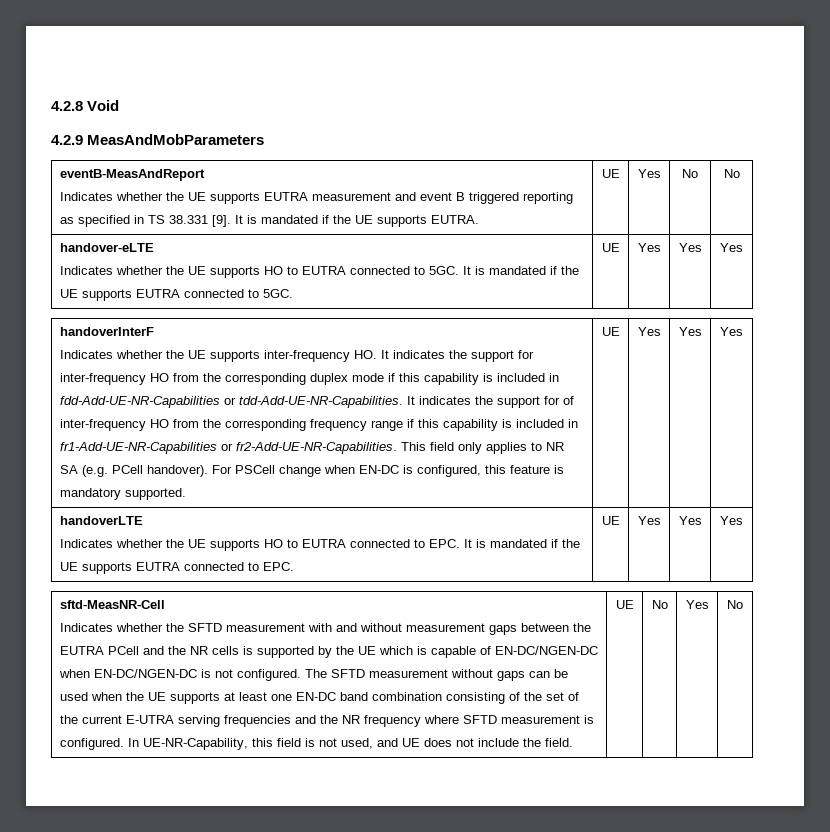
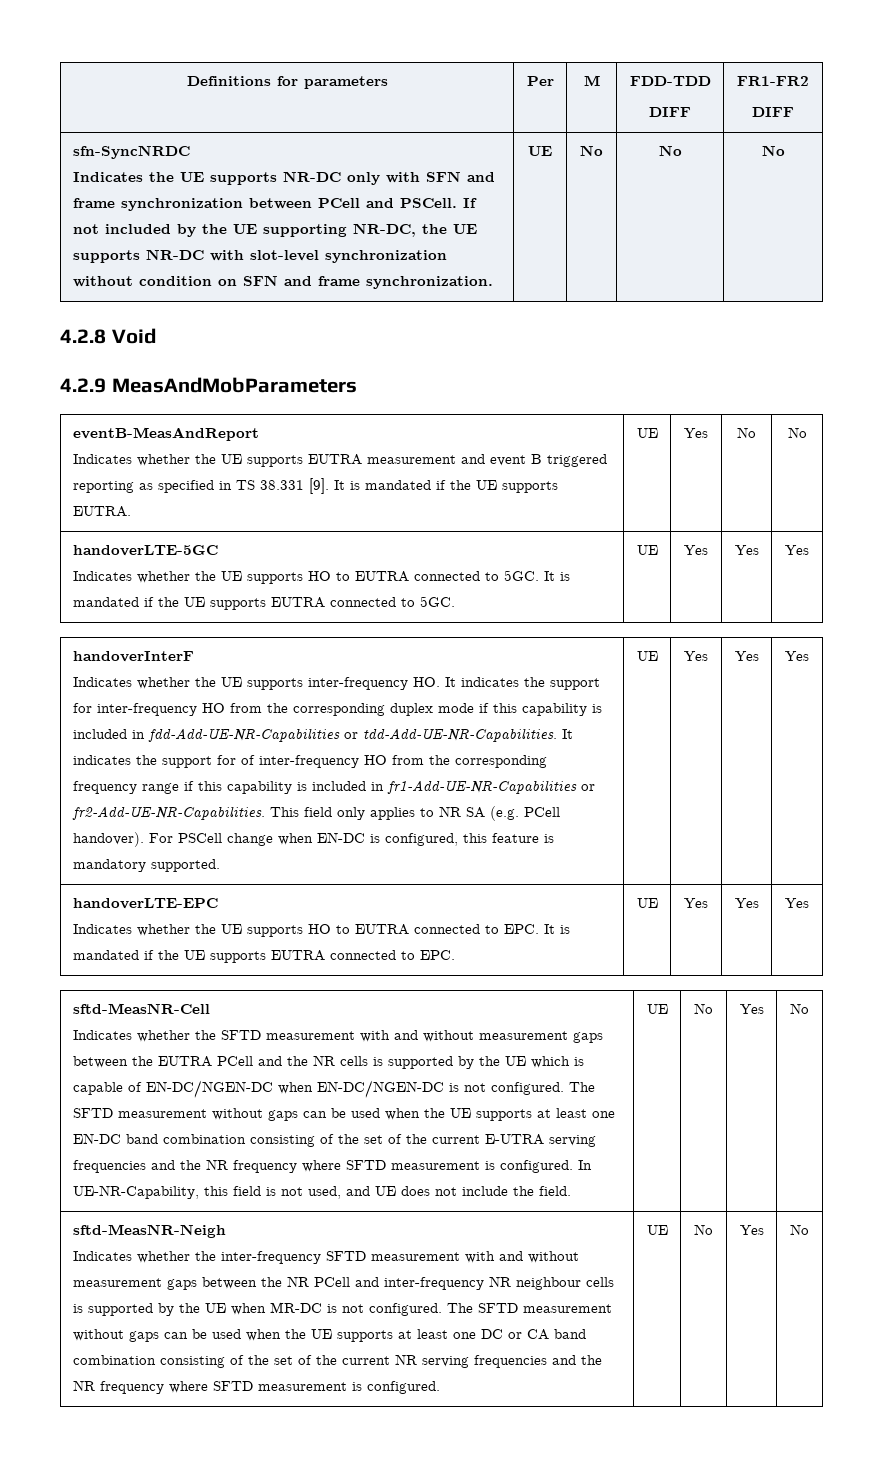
(51, 106) none -> [186,76,388,89] [526,76,554,86] [583,75,600,86] [629,76,711,86] [648,107,691,117] [736,76,809,86] [751,107,794,117] [72,145,190,159] [72,171,495,185] [72,198,477,211] [72,223,477,237] [72,249,447,263] [72,275,493,289] [528,146,552,156] [580,145,603,156] [658,145,682,156] [761,145,785,156] Definitions for parameters | Per | M | FDD-TDD // DIFF | FR1-FR2 // DIFF // sfn-SyncNRDC // Indicates the UE supports NR-DC only with SFN and frame synchronization between PCell and PSCell. If not included by the UE supporting NR-DC, the UE supports NR-DC with slot-level synchronization without condition on SFN and frame synchronization. | UE | No | No | No //
[59,243,154,252] handover-eLTE -> [72,545,218,556] handoverLTE-5GC
[59,516,143,525] handoverLTE -> [72,898,218,909] handoverLTE-EPC
(743, 604) none -> [72,1224,226,1238] [72,1251,579,1264] [72,1276,614,1290] [72,1302,612,1316] [72,1329,586,1342] [72,1354,602,1368] [72,1380,440,1394] [646,1225,668,1235] [694,1224,713,1235] [739,1225,764,1235] [790,1224,809,1235] // sftd-MeasNR-Neigh // Indicates whether the inter-frequency SFTD measurement with and without measurement gaps between the NR PCell and inter-frequency NR neighbour cells is supported by the UE when MR-DC is not configured. The SFTD measurement without gaps can be used when the UE supports at least one DC or CA band combination consisting of the set of the current NR serving frequencies and the NR frequency where SFTD measurement is configured. | UE | No | Yes | No

